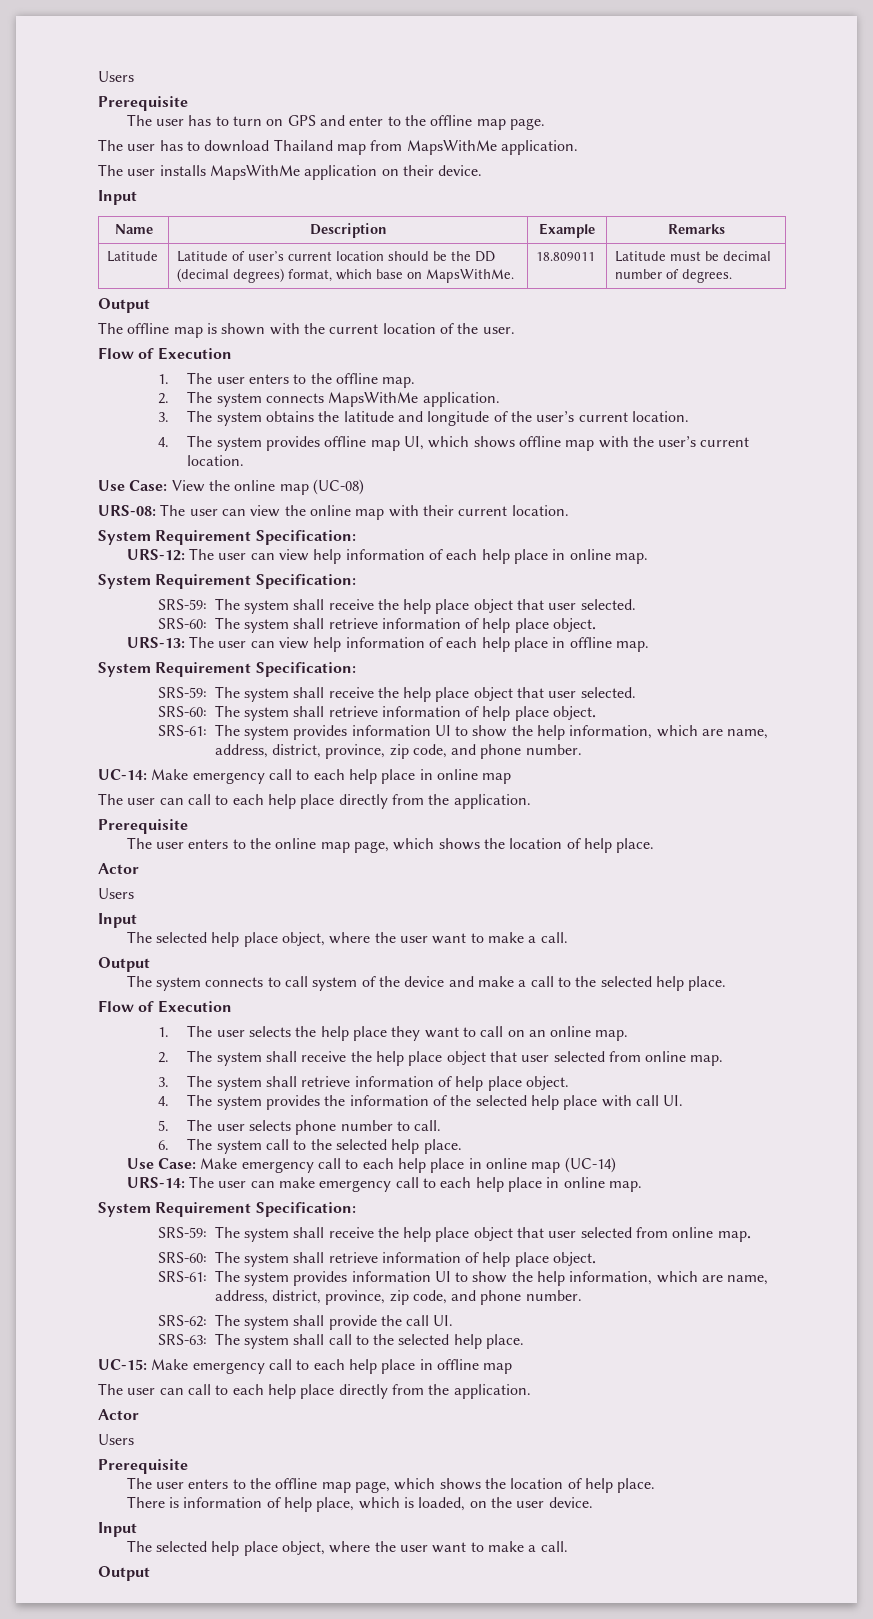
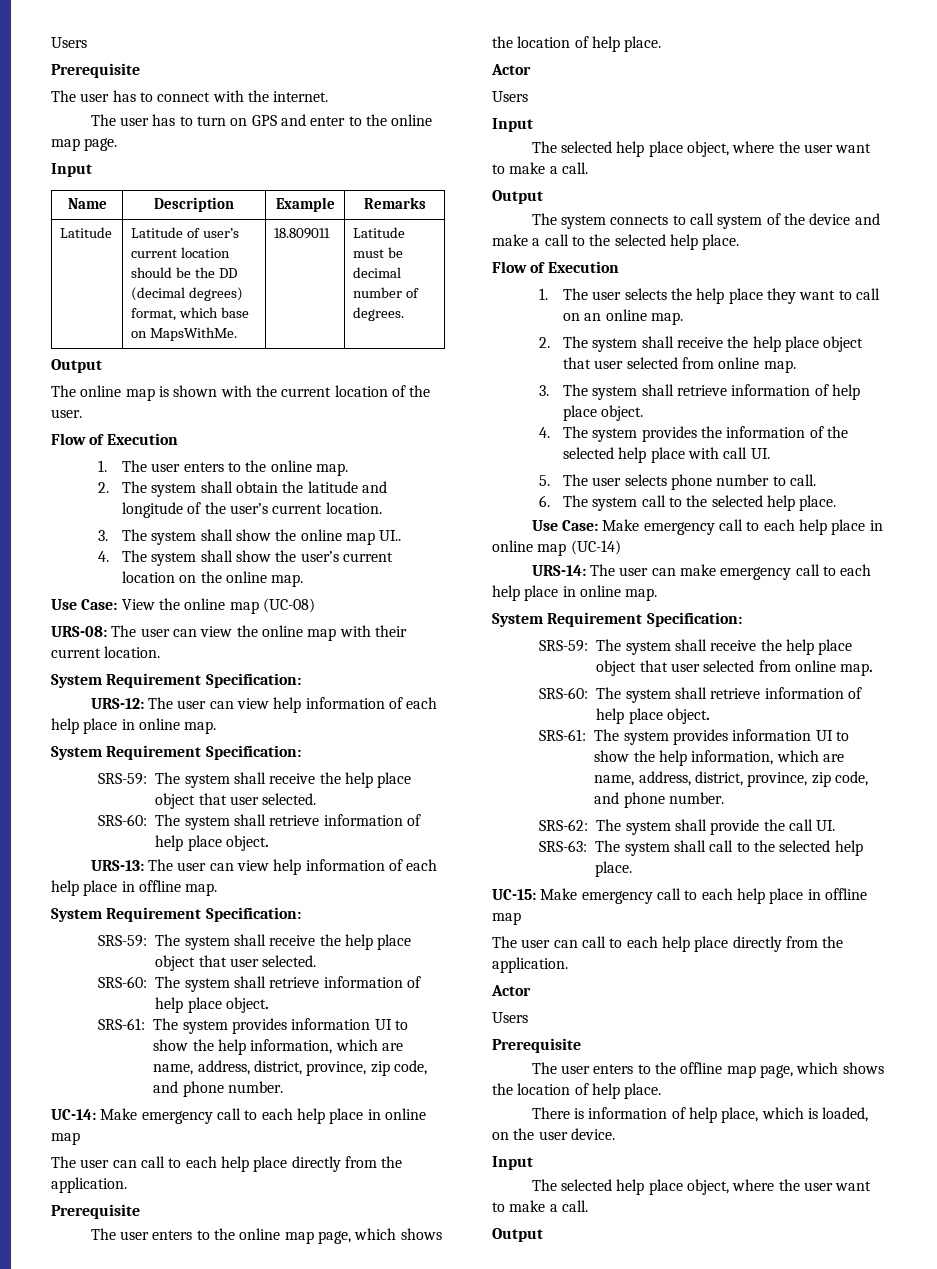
[98,71,134,82] [98,96,188,111] Users // Prerequisite -> [51,37,87,48] [51,63,140,78] [51,90,329,102] Users // Prerequisite // The user has to connect with the internet.
[430,115,473,126] offline -> [391,114,433,126] online
[98,139,578,155] [98,164,483,180] // The user has to download Thailand map from MapsWithMe application. // The user installs MapsWithMe application on their device. -> (118, 144) none
[127,323,170,334] offline -> [80,385,122,397] online
[335,373,416,388] [157,391,500,407] [157,410,314,426] offline map. // 2. The system connects MapsWithMe application. // 3. The system obtains -> [270,460,348,476] [98,481,279,497] online map. // 2. The system shall obtain
[157,435,750,451] [187,455,245,466] 4. The system provides offline map UI, which shows offline map with the user’s current location. -> [98,529,402,545] [98,550,393,566] [122,571,304,587] 3. The system shall show the online map UI.. // 4. The system shall show the user’s current location on the online map.

